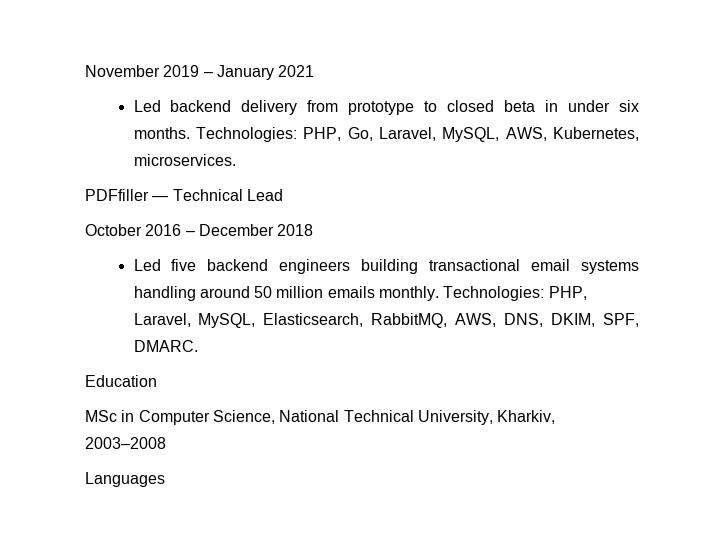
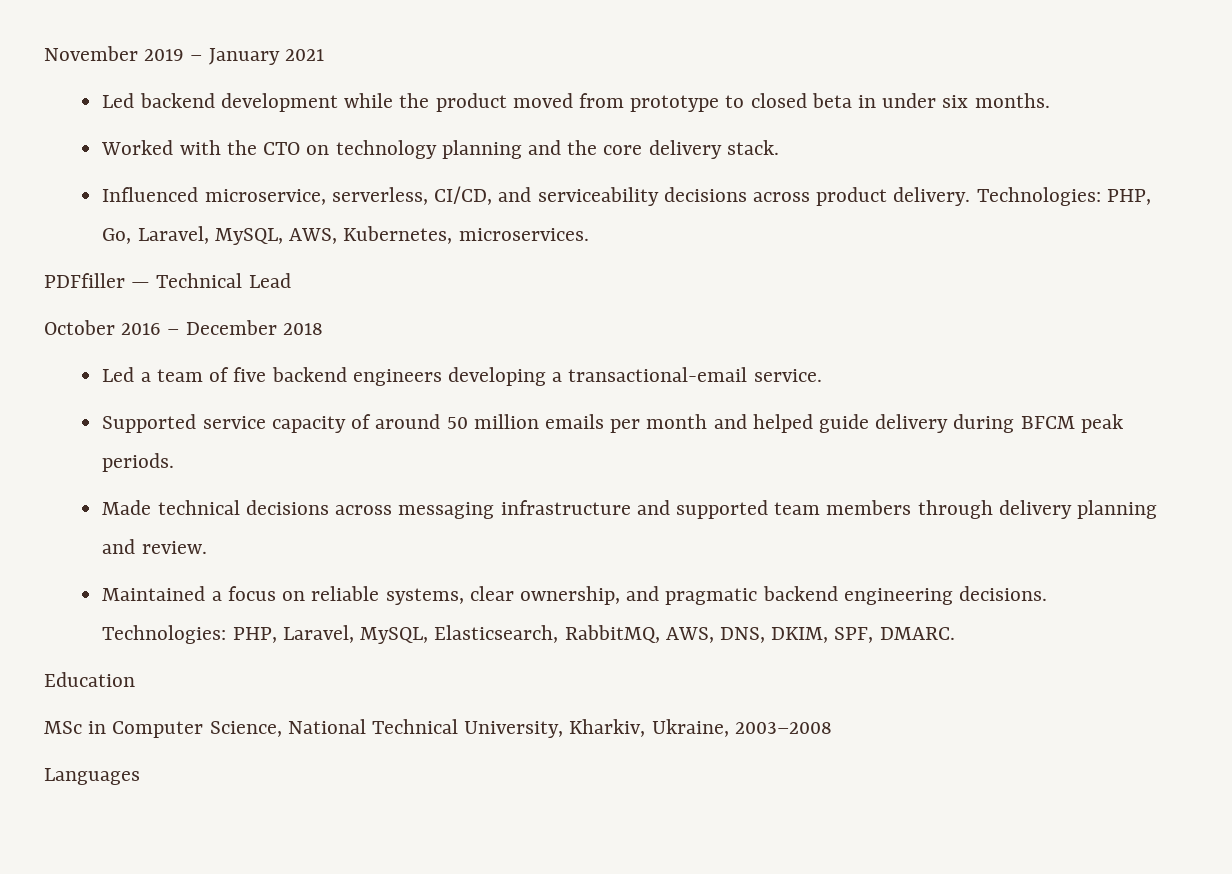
[241,100,298,115] delivery -> [220,93,573,112] development while the product moved
(190, 133) none -> [101,140,779,159] [102,186,971,206] // Worked with the CTO on technology planning and the core delivery stack. // Influenced microservice, serverless, CI/CD, and serviceability decisions across product delivery.
[171,259,640,274] [133,286,440,301] five backend engineers building transactional email systems handling around 50 million emails monthly. -> [140,367,822,386] [102,414,1123,433] [102,453,175,472] [102,500,1157,519] [102,539,207,554] [102,586,1047,605] a team of five backend engineers developing a transactional-email service. // Supported service capacity of around 50 million emails per month and helped guide delivery during BFCM peak periods. // Made technical decisions across messaging infrastructure and supported team members through delivery planning and review. // Maintained a focus on reliable systems, clear ownership, and pragmatic backend engineering decisions.
(556, 417) none -> [651,719,729,737] Ukraine,

